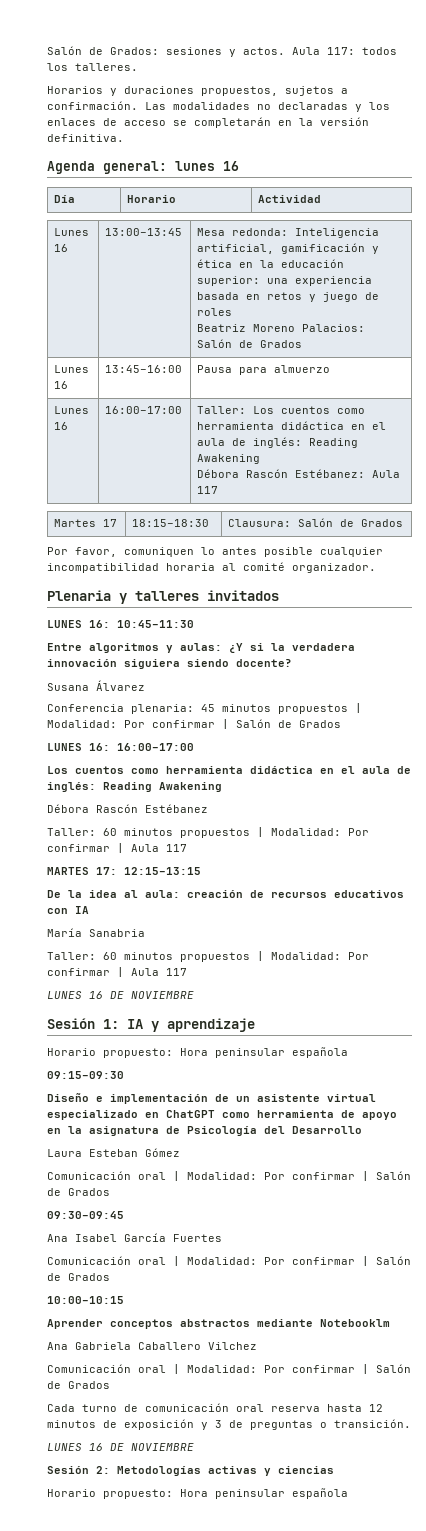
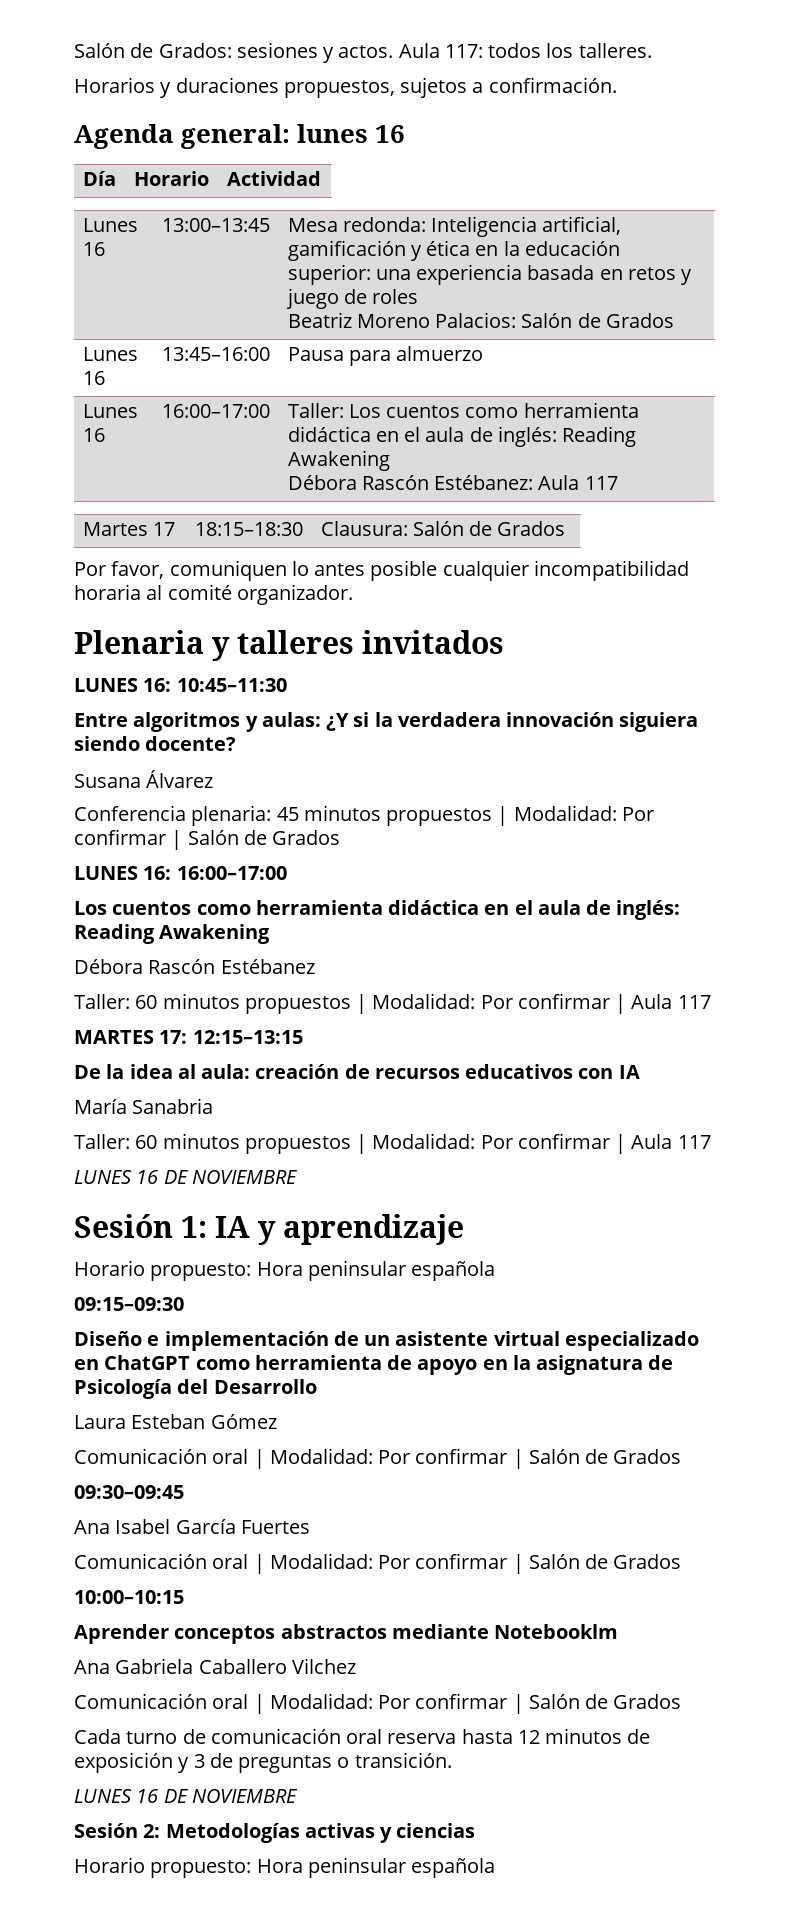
[145,102,390,112] [47,117,369,128] [47,134,124,142] Las modalidades no declaradas y los enlaces de acceso se completarán en la versión definitiva. -> (617, 85) none

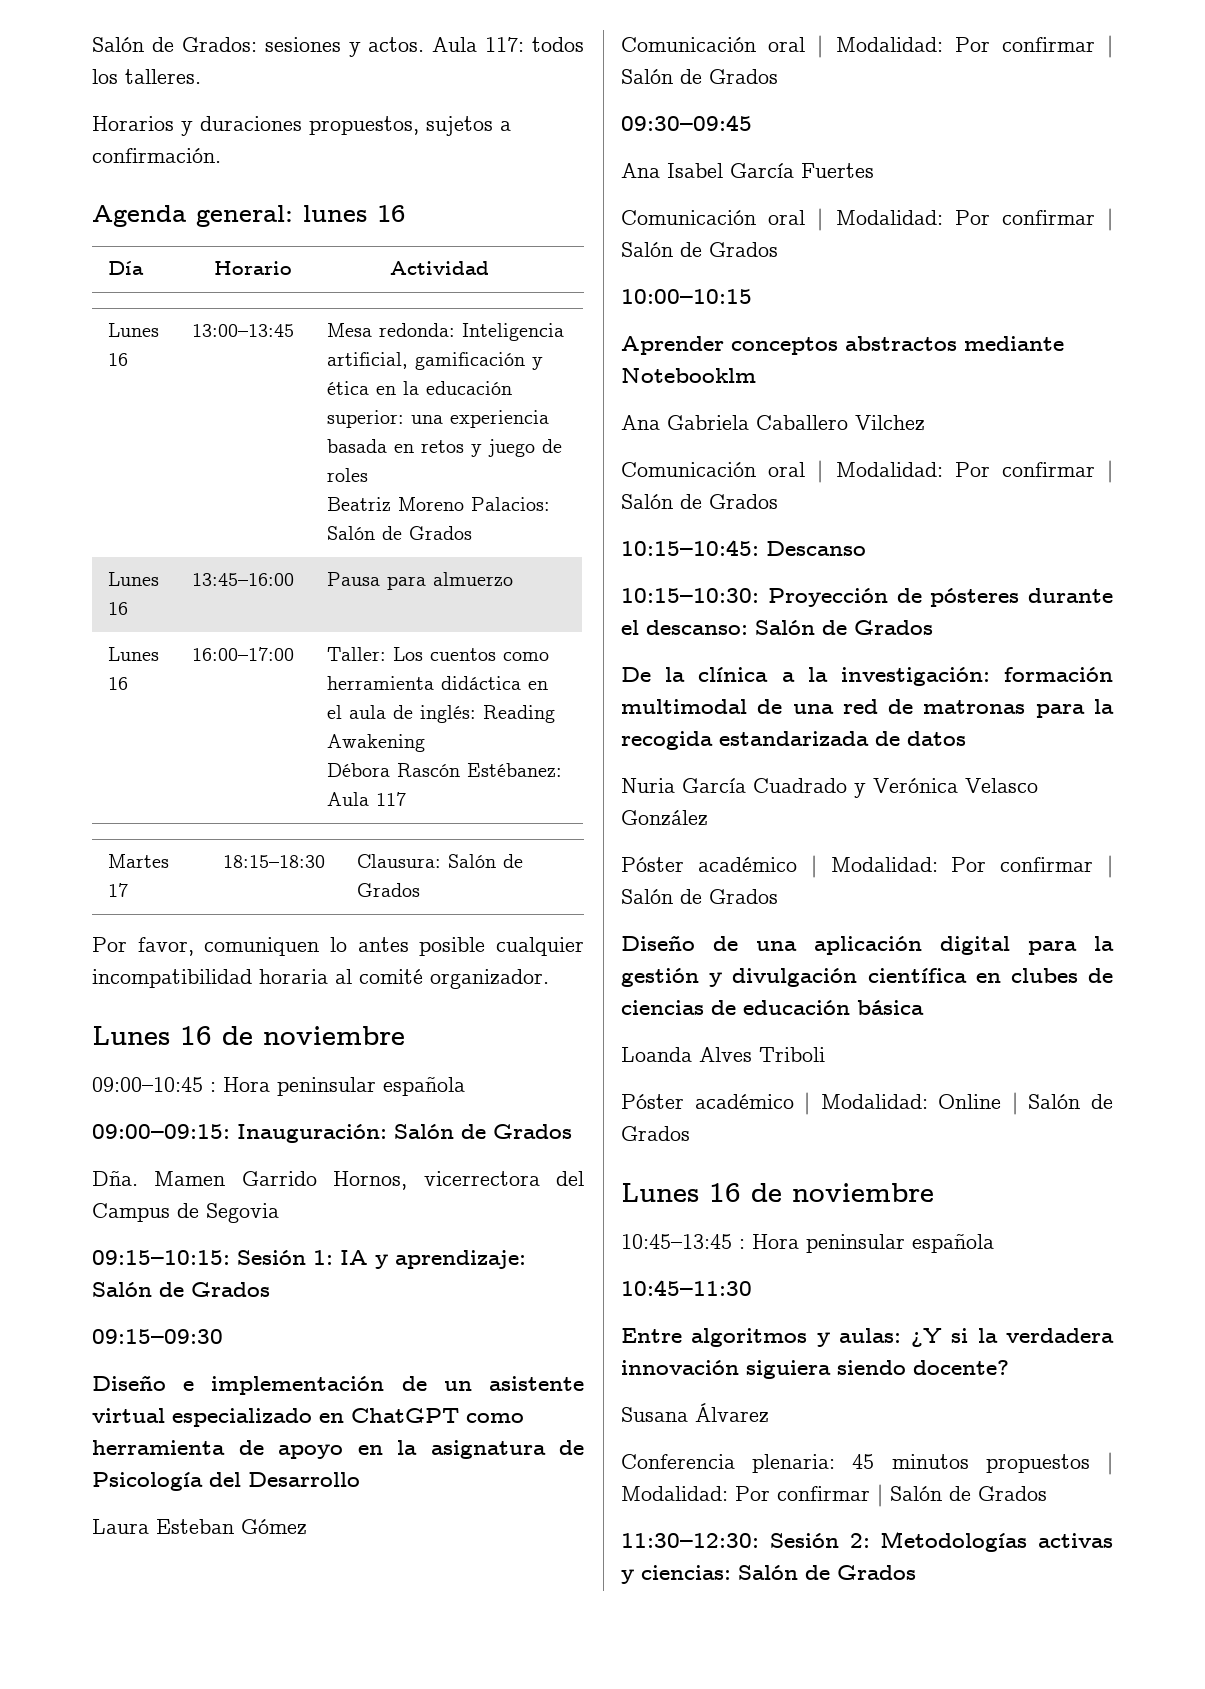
[74,630,505,661] [74,678,287,692] [74,712,699,732] [74,736,237,751] [74,770,214,788] [74,805,654,826] [74,829,341,850] [74,866,287,880] [74,900,681,920] [74,924,271,944] [74,959,315,974] [74,993,711,1014] [74,1030,303,1044] [74,1064,640,1079] [74,1098,214,1114] [74,1133,711,1154] [74,1170,298,1184] [74,1214,465,1245] [74,1260,496,1281] Plenaria y talleres invitados // LUNES 16: 10:45–11:30 // Entre algoritmos y aulas: ¿Y si la verdadera innovación siguiera siendo docente? // Susana Álvarez // Conferencia plenaria: 45 minutos propuestos | Modalidad: Por confirmar | Salón de Grados // LUNES 16: 16:00–17:00 // Los cuentos como herramienta didáctica en el aula de inglés: Reading Awakening // Débora Rascón Estébanez // Taller: 60 minutos propuestos | Modalidad: Por confirmar | Aula 117 // MARTES 17: 12:15–13:15 // De la idea al aula: creación de recursos educativos con IA // María Sanabria // Taller: 60 minutos propuestos | Modalidad: Por confirmar | Aula 117 // LUNES 16 DE NOVIEMBRE // Sesión 1: IA y aprendizaje // Horario propuesto: Hora peninsular española -> [92,1026,405,1045] [92,1076,465,1096] [92,1124,572,1143] [92,1170,584,1190] [92,1203,279,1223] [92,1250,526,1269] [92,1282,270,1297] Lunes 16 de noviembre // 09:00–10:45 : Hora peninsular española // 09:00–09:15: Inauguración: Salón de Grados // Dña. Mamen Garrido Hornos, vicerrectora del Campus de Segovia // 09:15–10:15: Sesión 1: IA y aprendizaje: Salón de Grados
[74,1728,651,1744] [74,1752,452,1773] [74,1789,298,1803] Cada turno de comunicación oral reserva hasta 12 minutos de exposición y 3 de preguntas o transición. // LUNES 16 DE NOVIEMBRE // -> [621,540,866,556] [621,588,1113,607] [621,620,933,635] [621,667,1113,686] [621,699,1114,718] [621,731,966,750] [621,778,1038,798] [621,810,708,826] [621,855,1113,878] [621,889,778,904] [621,935,1114,955] [621,968,1113,987] [621,1000,924,1015] [621,1047,825,1062] [621,1092,1113,1115] [621,1126,690,1141] [621,1183,934,1202] [621,1233,994,1253] [621,1280,752,1296] [621,1328,1114,1347] [621,1360,1009,1379] [621,1403,769,1423] [621,1452,1113,1475] [621,1484,1047,1507] [621,1533,759,1548] 10:15–10:45: Descanso // 10:15–10:30: Proyección de pósteres durante el descanso: Salón de Grados // De la clínica a la investigación: formación multimodal de una red de matronas para la recogida estandarizada de datos // Nuria García Cuadrado y Verónica Velasco González // Póster académico | Modalidad: Por confirmar | Salón de Grados // Diseño de una aplicación digital para la gestión y divulgación científica en clubes de ciencias de educación básica // Loanda Alves Triboli // Póster académico | Modalidad: Online | Salón de Grados // Lunes 16 de noviembre // 10:45–13:45 : Hora peninsular española // 10:45–11:30 // Entre algoritmos y aulas: ¿Y si la verdadera innovación siguiera siendo docente? // Susana Álvarez // Conferencia plenaria: 45 minutos propuestos | Modalidad: Por confirmar | Salón de Grados // 11:30–12:30:
[396,1823,476,1838] [74,1857,496,1878] ciencias // Horario propuesto: Hora peninsular española -> [641,1565,916,1580] ciencias: Salón de Grados

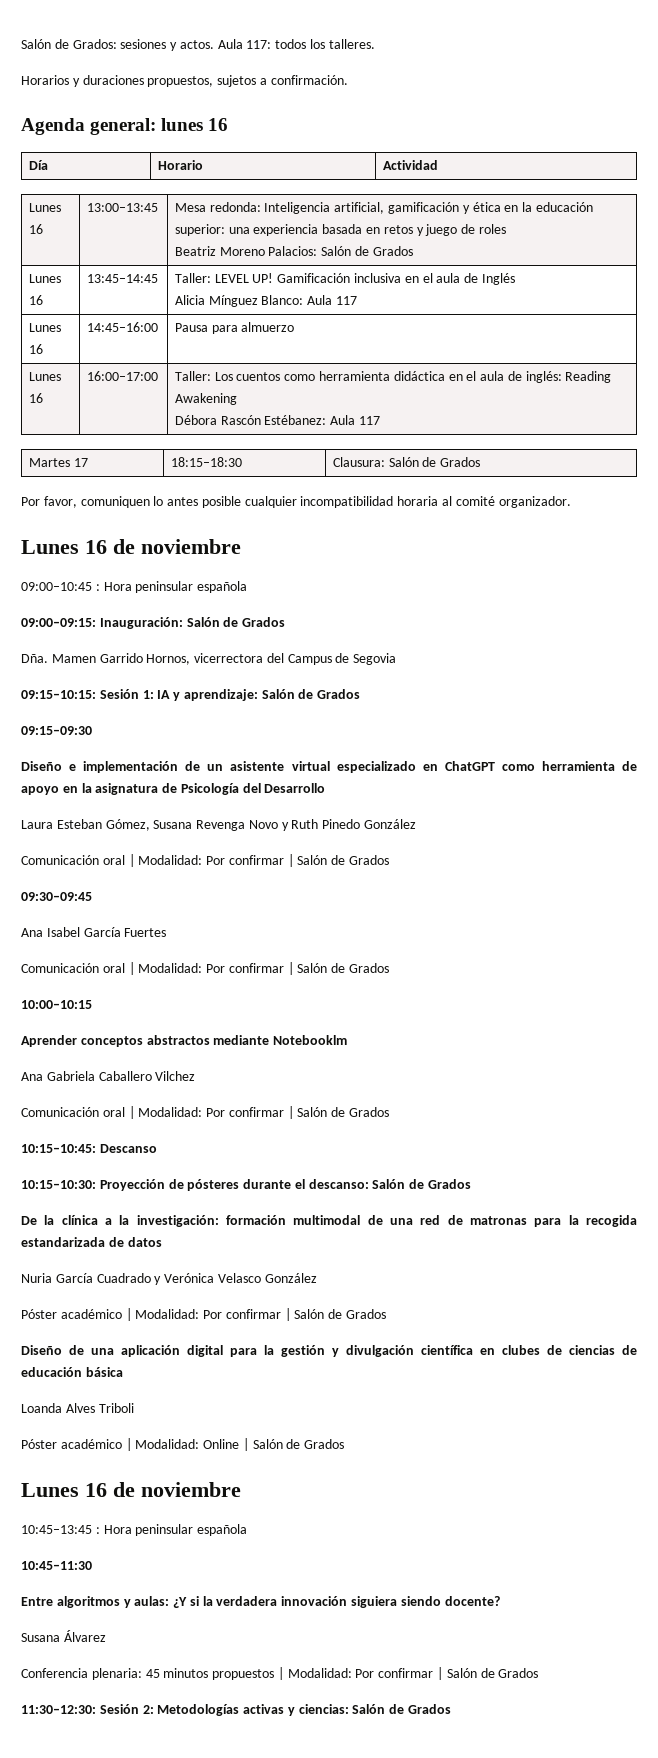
[191,573,294,586] 13:45–16:00 -> [86,274,158,283] [174,273,515,285] [174,295,357,307] [28,323,61,332] [28,344,43,354] [86,322,158,332] 13:45–14:45 | Taller: LEVEL UP! Gamificación inclusiva en el aula de Inglés // Alicia Mínguez Blanco: Aula 117 // Lunes 16 | 14:45–16:00
[241,1519,307,1535] Gómez -> [105,819,417,831] Gómez, Susana Revenga Novo y Ruth Pinedo González

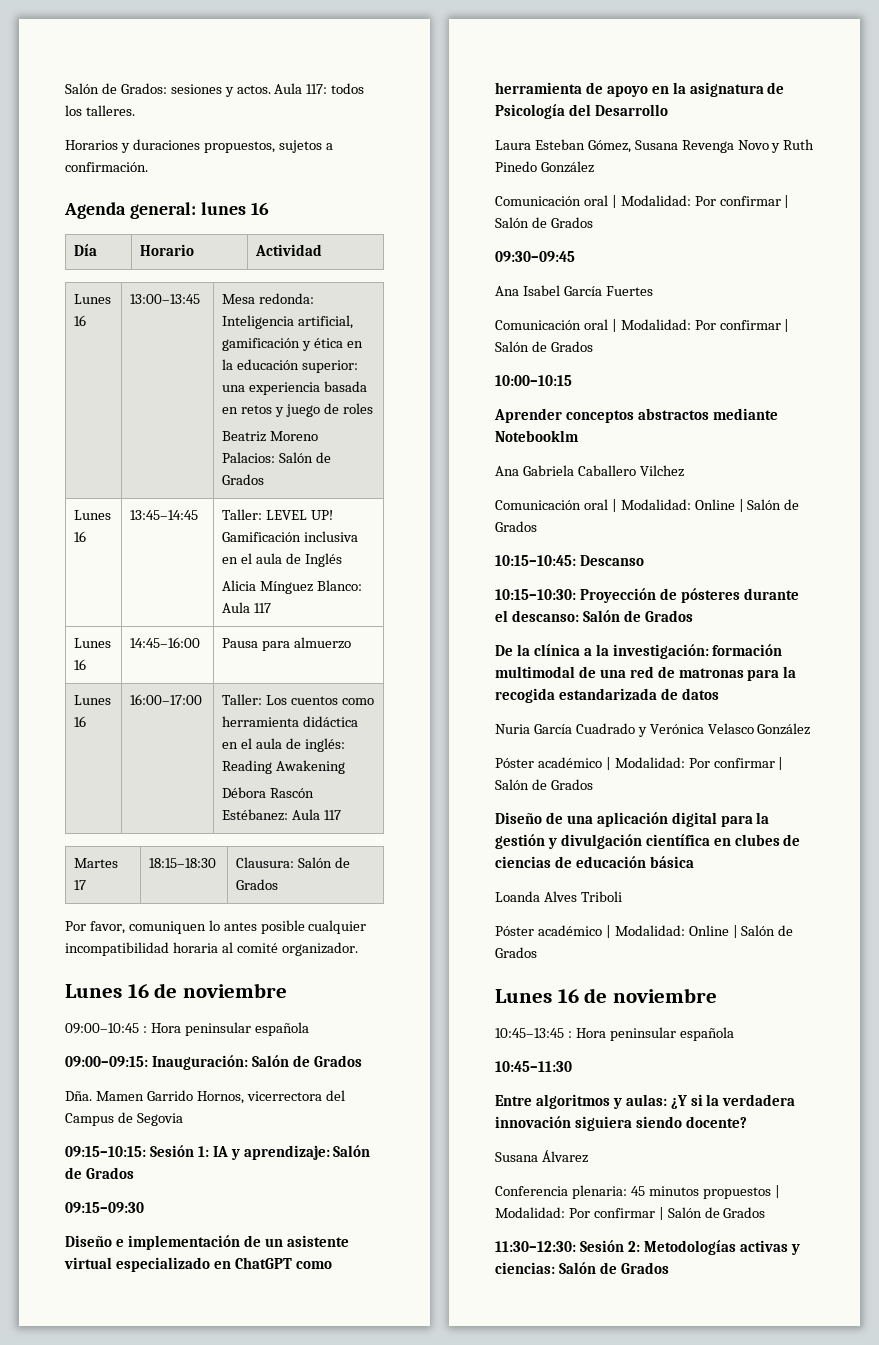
[206,1107,284,1117] Por confirmar -> [694,499,735,510] Online

